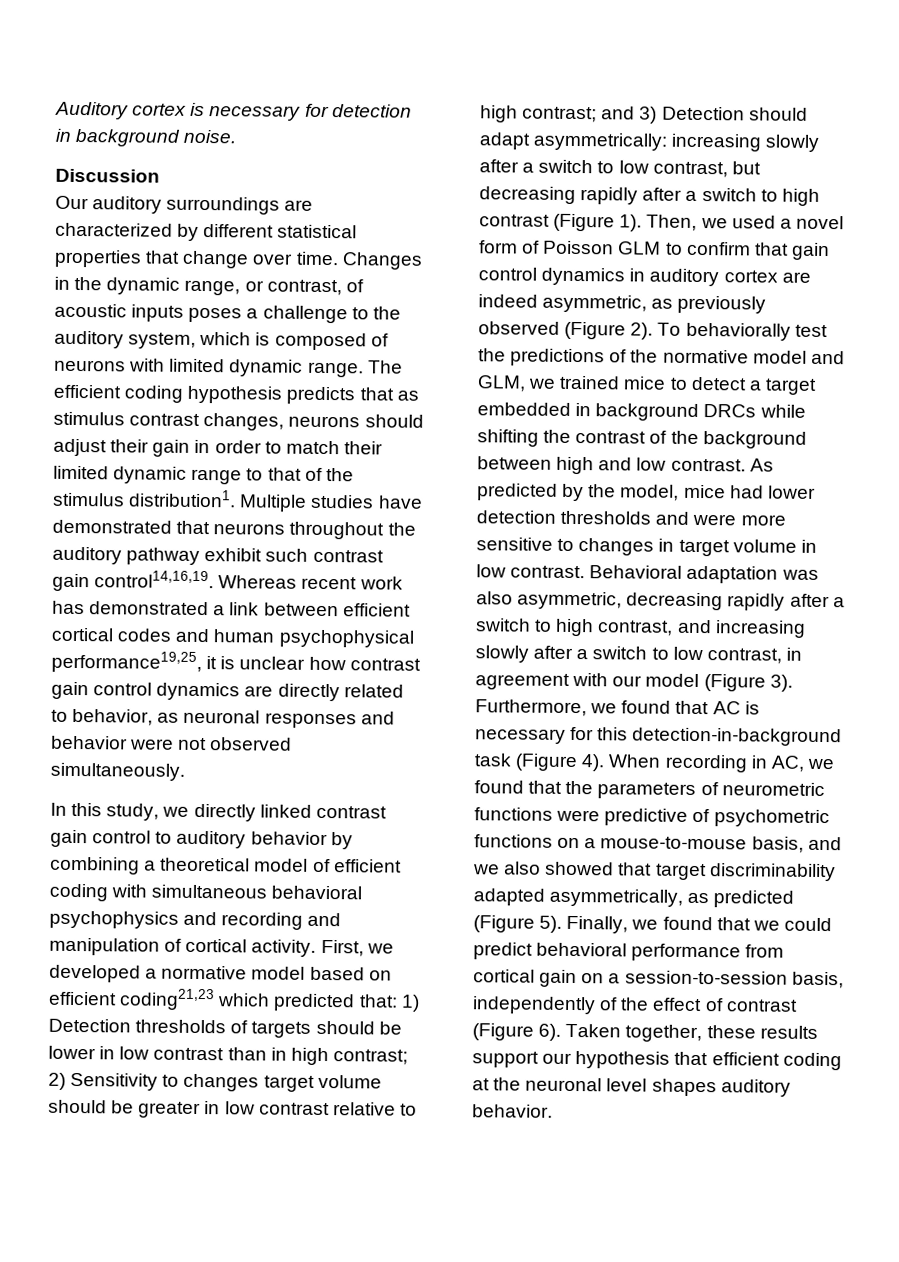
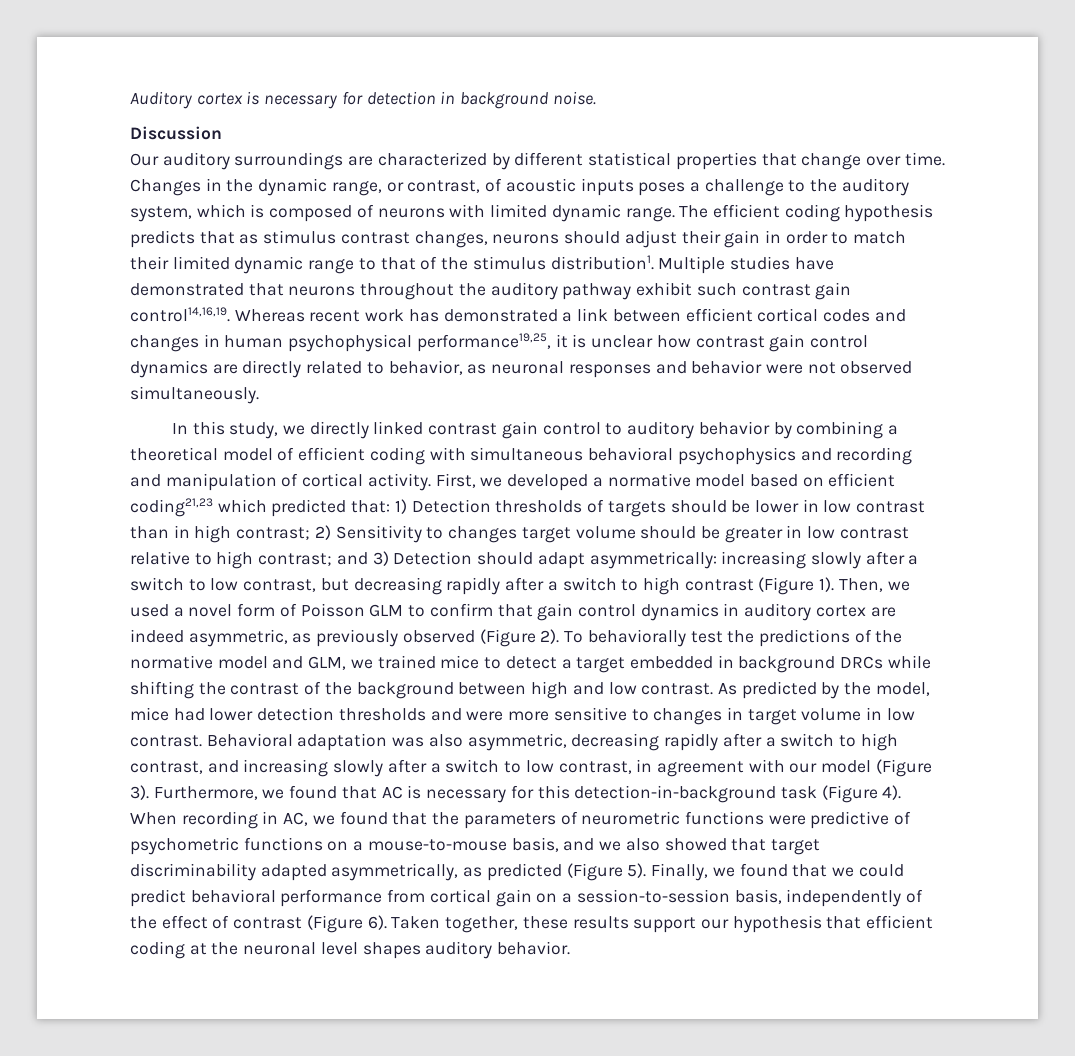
(211, 635) none -> [130,334,220,352] changes in

